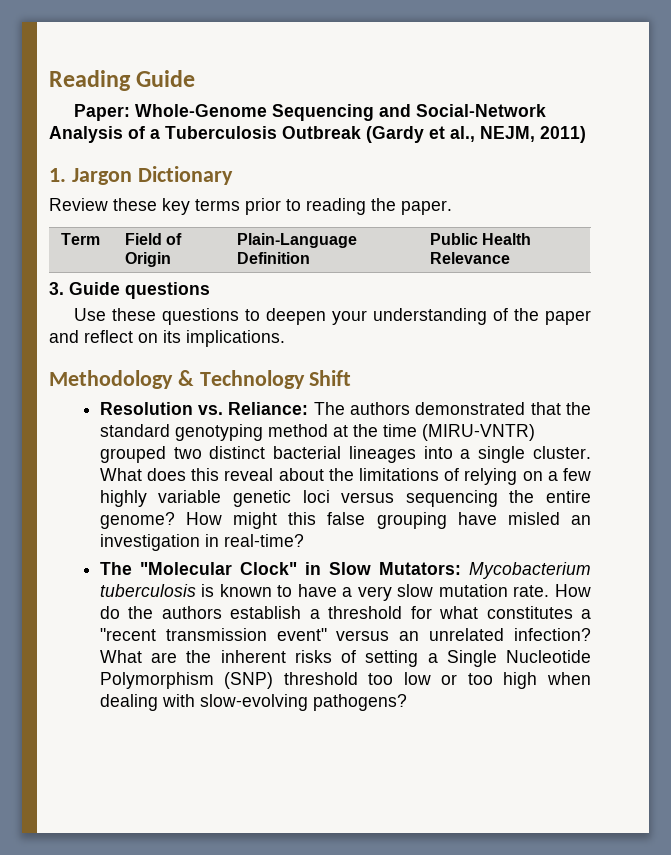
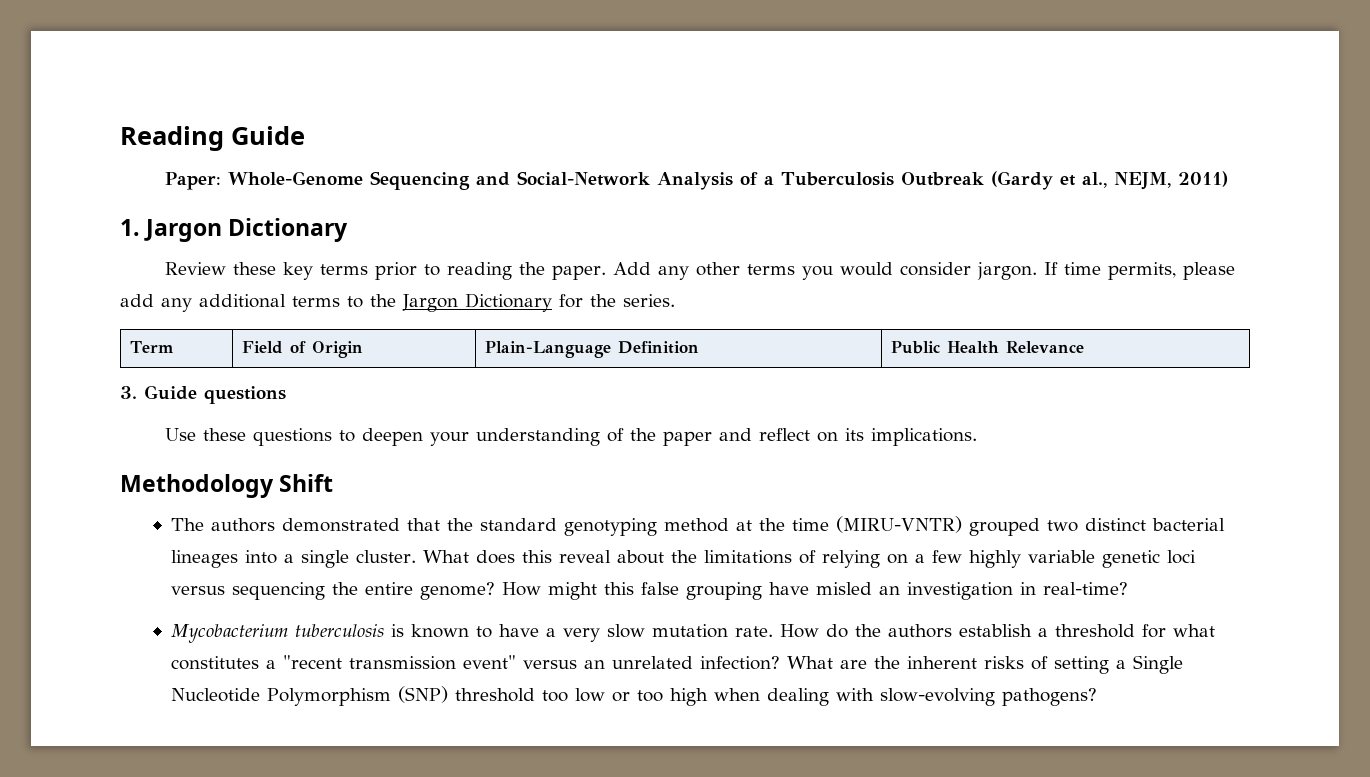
(452, 207) none -> [613,262,1236,280] [120,293,675,312] Add any other terms you would consider jargon. If time permits, please add any additional terms to the Jargon Dictionary for the series.
[177,370,305,389] & Technology -> (274, 486) none
[99,402,309,415] Resolution vs. Reliance: -> (334, 483) none
[99,562,461,575] The "Molecular Clock" in Slow Mutators: -> (1129, 588) none

